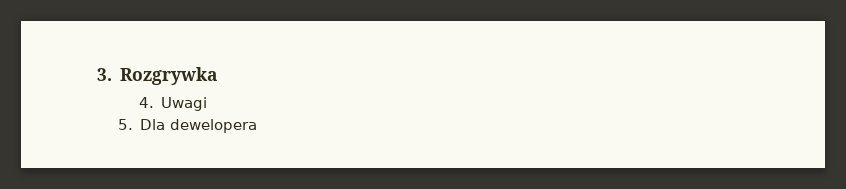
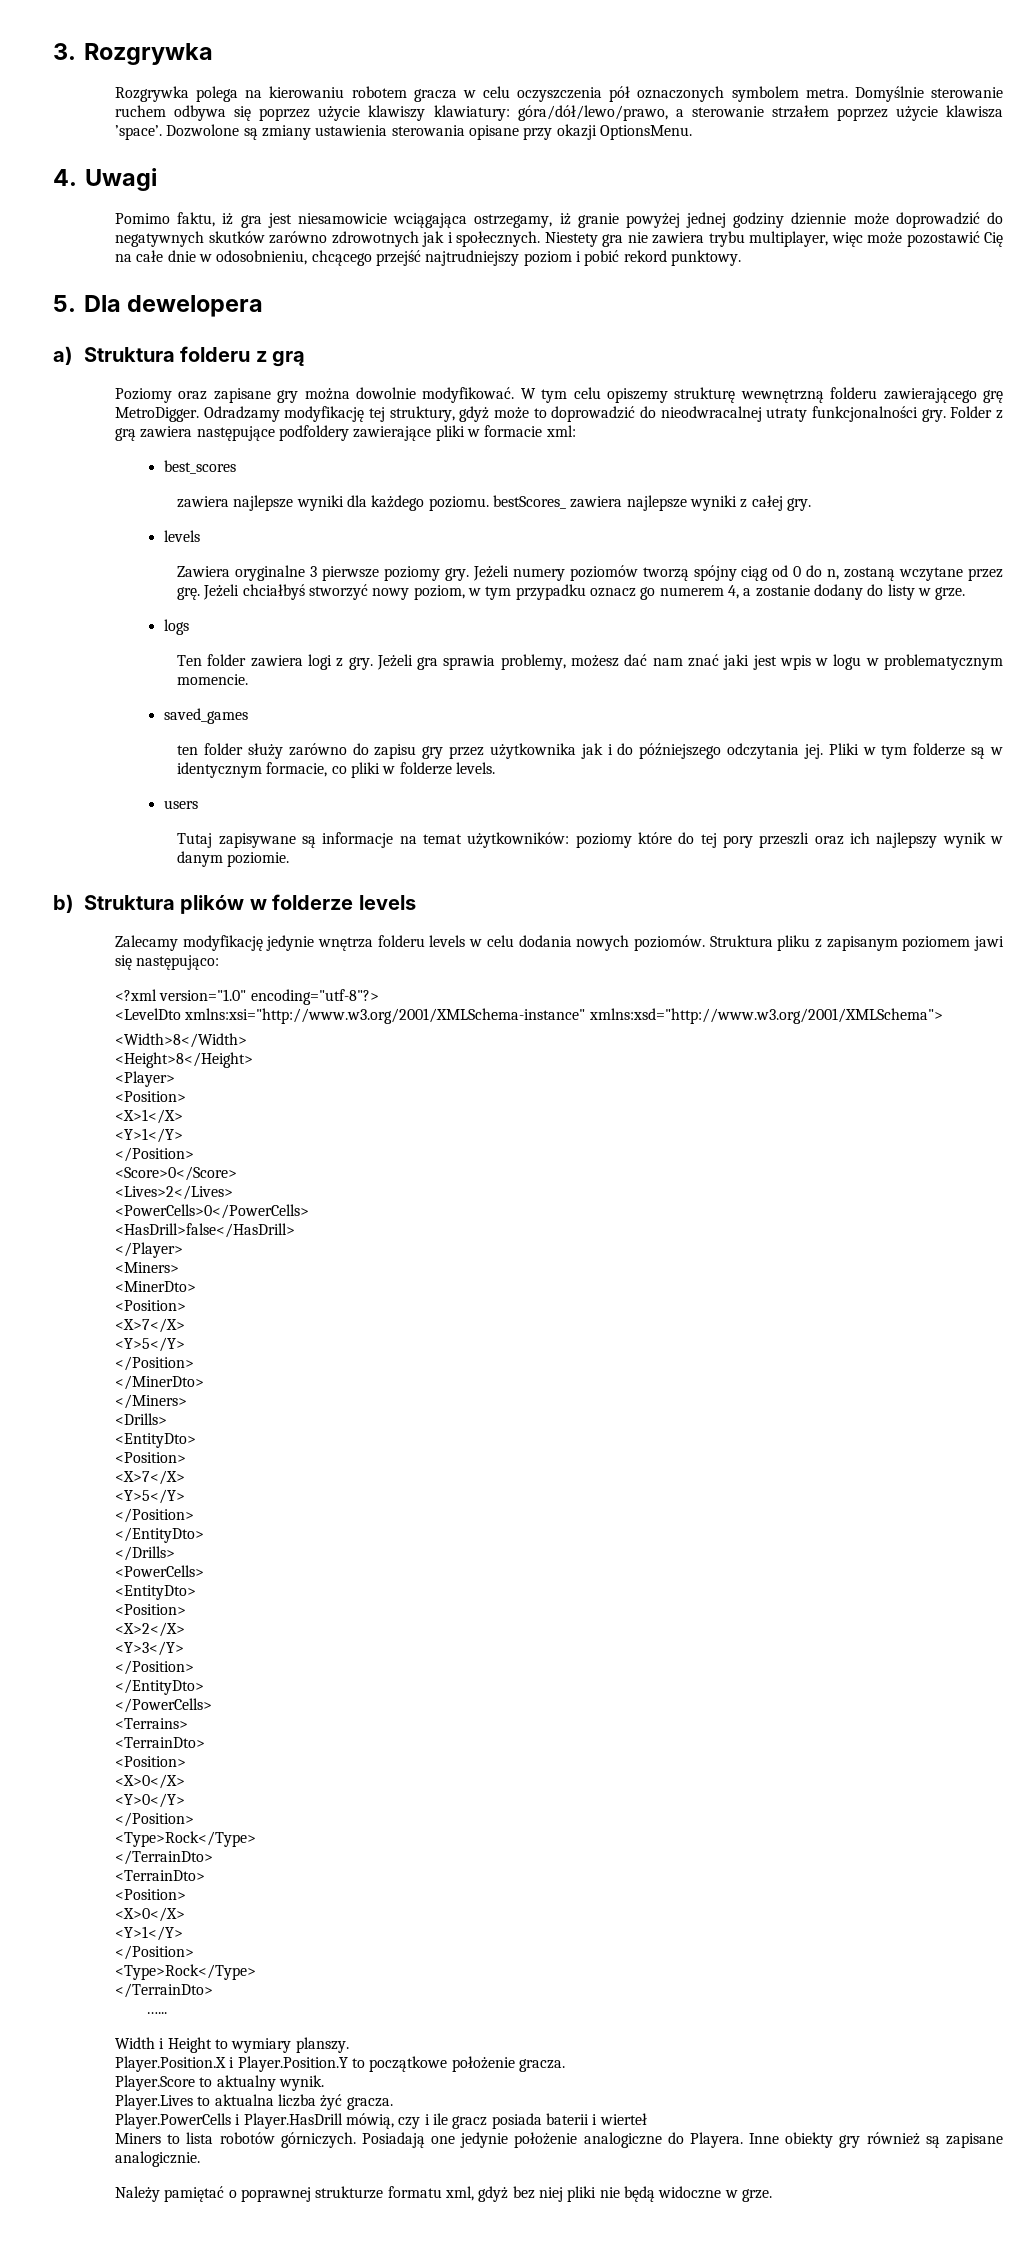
[138,97,208,111] [117,119,258,133] 4. Uwagi // 5. Dla dewelopera -> [115,86,1004,102] [115,105,1004,121] [115,124,692,140] [53,168,157,191] [115,212,1003,228] [115,231,1003,247] [115,250,741,266] [53,295,264,317] [53,346,306,367] [115,387,1004,403] [115,406,1004,422] [115,425,576,441] [163,460,236,474] [177,495,811,511] [163,530,200,542] [177,565,1003,581] [177,584,966,600] [163,619,189,635] [177,654,1003,670] [177,674,249,685] [163,708,248,724] [177,743,1004,759] [177,762,496,778] [163,800,198,809] [177,832,1003,848] [177,851,290,867] [53,894,416,914] [115,935,1004,951] [115,955,220,970] [115,989,379,1005] [115,1008,943,1024] [115,1033,248,1048] [115,1052,254,1068] [115,1071,176,1087] [115,1091,187,1102] [115,1109,184,1124] [115,1128,184,1143] [115,1147,195,1162] [115,1166,238,1181] [115,1185,234,1200] [115,1204,310,1219] [115,1223,296,1238] [115,1242,184,1258] [115,1262,180,1273] [115,1281,197,1292] [115,1300,187,1311] [115,1318,186,1333] [115,1337,186,1352] [115,1356,195,1371] [115,1375,205,1390] [115,1394,188,1409] [115,1413,168,1425] [115,1433,197,1448] [115,1452,187,1463] [115,1470,186,1485] [115,1489,186,1504] [115,1508,195,1523] [115,1527,205,1543] [115,1546,176,1561] [115,1565,205,1577] [115,1585,197,1600] [115,1604,187,1615] [115,1622,186,1637] [115,1641,185,1656] [115,1660,195,1675] [115,1679,205,1695] [115,1698,213,1713] [115,1718,189,1729] [115,1737,206,1748] [115,1756,187,1767] [115,1774,186,1789] [115,1793,186,1808] [115,1812,195,1827] [115,1831,257,1847] [115,1850,214,1865] [115,1870,206,1881] [115,1889,187,1900] [115,1907,186,1922] [115,1926,184,1941] [115,1945,195,1960] [115,1964,257,1980] [115,1983,214,1998] [146,2012,168,2014] [115,2037,349,2053] [115,2056,565,2072] [115,2075,325,2091] [115,2094,393,2110] [115,2113,647,2129] [115,2132,1004,2148] [115,2151,201,2167] [115,2186,772,2202] Rozgrywka polega na kierowaniu robotem gracza w celu oczyszczenia pół oznaczonych symbolem metra. Domyślnie sterowanie ruchem odbywa się poprzez użycie klawiszy klawiatury: góra/dół/lewo/prawo, a sterowanie strzałem poprzez użycie klawisza ’space’. Dozwolone są zmiany ustawienia sterowania opisane przy okazji OptionsMenu. // 4. Uwagi // Pomimo faktu, iż gra jest niesamowicie wciągająca ostrzegamy, iż granie powyżej jednej godziny dziennie może doprowadzić do negatywnych skutków zarówno zdrowotnych jak i społecznych. Niestety gra nie zawiera trybu multiplayer, więc może pozostawić Cię na całe dnie w odosobnieniu, chcącego przejść najtrudniejszy poziom i pobić rekord punktowy. // 5. Dla dewelopera // a) Struktura folderu z grą // Poziomy oraz zapisane gry można dowolnie modyfikować. W tym celu opiszemy strukturę wewnętrzną folderu zawierającego grę MetroDigger. Odradzamy modyfikację tej struktury, gdyż może to doprowadzić do nieodwracalnej utraty funkcjonalności gry. Folder z grą zawiera następujące podfoldery zawierające pliki w formacie xml: // best_scores // zawiera najlepsze wyniki dla każdego poziomu. bestScores_ zawiera najlepsze wyniki z całej gry. // levels // Zawiera oryginalne 3 pierwsze poziomy gry. Jeżeli numery poziomów tworzą spójny ciąg od 0 do n, zostaną wczytane przez grę. Jeżeli chciałbyś stworzyć nowy poziom, w tym przypadku oznacz go numerem 4, a zostanie dodany do listy w grze. // logs // Ten folder zawiera logi z gry. Jeżeli gra sprawia problemy, możesz dać nam znać jaki jest wpis w logu w problematycznym momencie. // saved_games // ten folder służy zarówno do zapisu gry przez użytkownika jak i do późniejszego odczytania jej. Pliki w tym folderze są w identycznym formacie, co pliki w folderze levels. // users // Tutaj zapisywane są informacje na temat użytkowników: poziomy które do tej pory przeszli oraz ich najlepszy wynik w danym poziomie. // b) Struktura plików w folderze levels // Zalecamy modyfikację jedynie wnętrza folderu levels w celu dodania nowych poziomów. Struktura pliku z zapisanym poziomem jawi się następująco: // <?xml version="1.0" encoding="utf-8"?> // <LevelDto xmlns:xsi="http://www.w3.org/2001/XMLSchema-instance" xmlns:xsd="http://www.w3.org/2001/XMLSchema"> // <Width>8</Width> // <Height>8</Height> // <Player> // <Position> // <X>1</X> // <Y>1</Y> // </Position> // <Score>0</Score> // <Lives>2</Lives> // <PowerCells>0</PowerCells> // <HasDrill>false</HasDrill> // </Player> // <Miners> // <MinerDto> // <Position> // <X>7</X> // <Y>5</Y> // </Position> // </MinerDto> // </Miners> // <Drills> // <EntityDto> // <Position> // <X>7</X> // <Y>5</Y> // </Position> // </EntityDto> // </Drills> // <PowerCells> // <EntityDto> // <Position> // <X>2</X> // <Y>3</Y> // </Position> // </EntityDto> // </PowerCells> // <Terrains> // <TerrainDto> // <Position> // <X>0</X> // <Y>0</Y> // </Position> // <Type>Rock</Type> // </TerrainDto> // <TerrainDto> // <Position> // <X>0</X> // <Y>1</Y> // </Position> // <Type>Rock</Type> // </TerrainDto> // …... // Width i Height to wymiary planszy. // Player.Position.X i Player.Position.Y to początkowe położenie gracza. // Player.Score to aktualny wynik. // Player.Lives to aktualna liczba żyć gracza. // Player.PowerCells i Player.HasDrill mówią, czy i ile gracz posiada baterii i wierteł // Miners to lista robotów górniczych. Posiadają one jedynie położenie analogiczne do Playera. Inne obiekty gry również są zapisane analogicznie. // Należy pamiętać o poprawnej strukturze formatu xml, gdyż bez niej pliki nie będą widoczne w grze.

